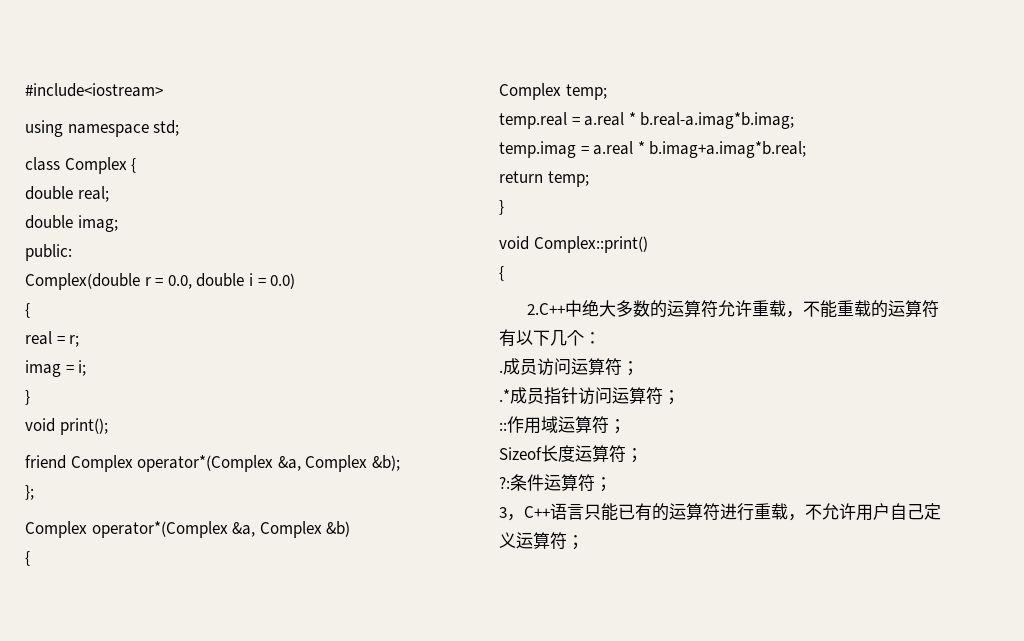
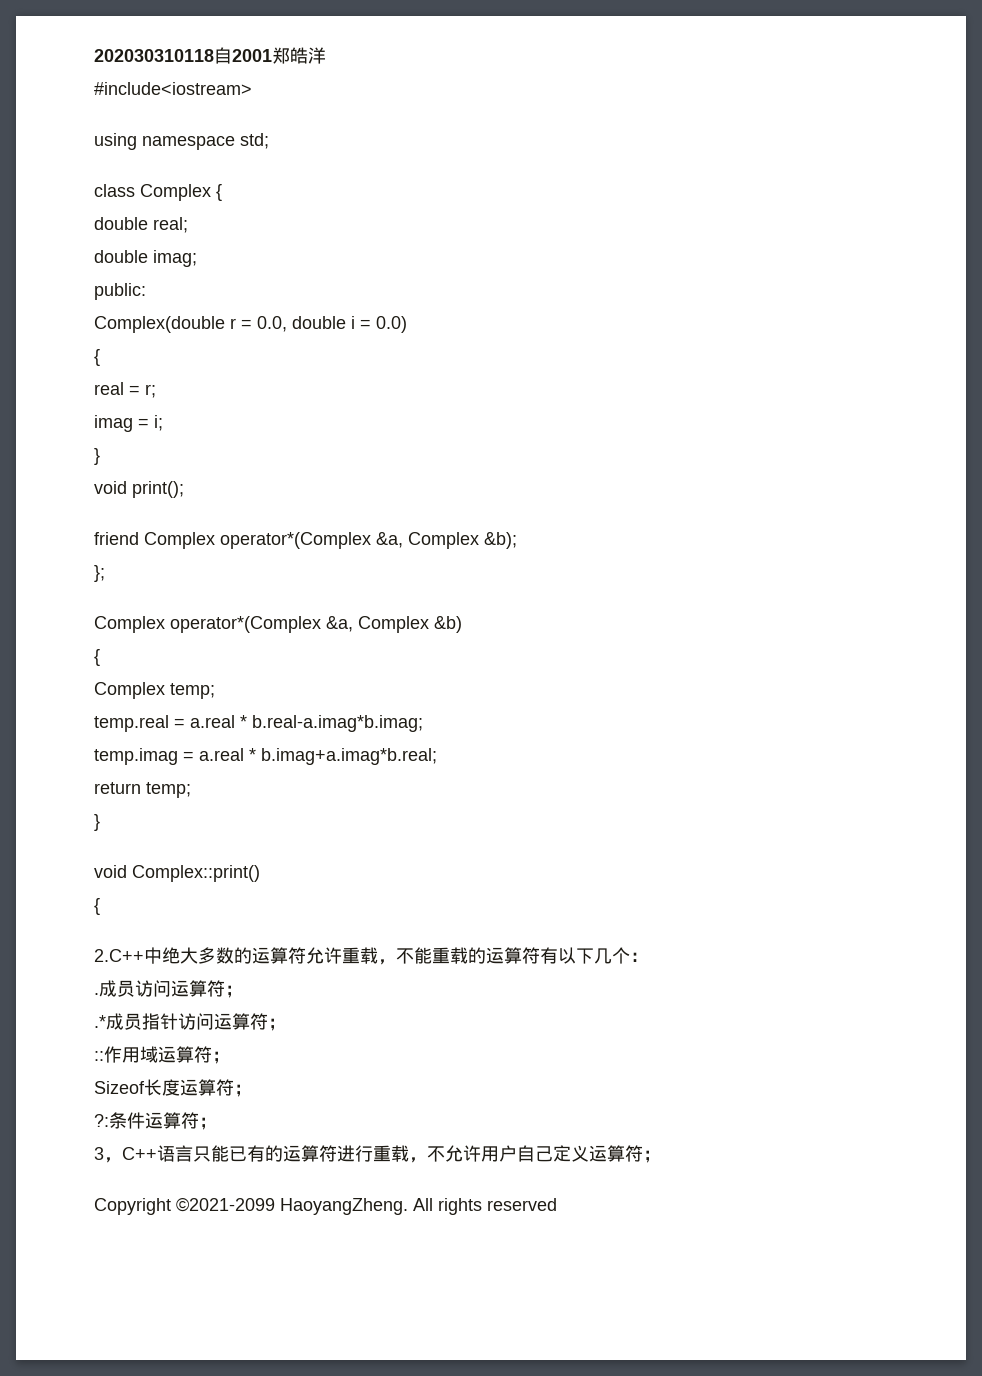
(25, 90) none -> [94,47,326,64] 202030310118自2001郑皓洋 //
(584, 542) none -> [94,1197,557,1215] // Copyright ©2021-2099 HaoyangZheng. All rights reserved

